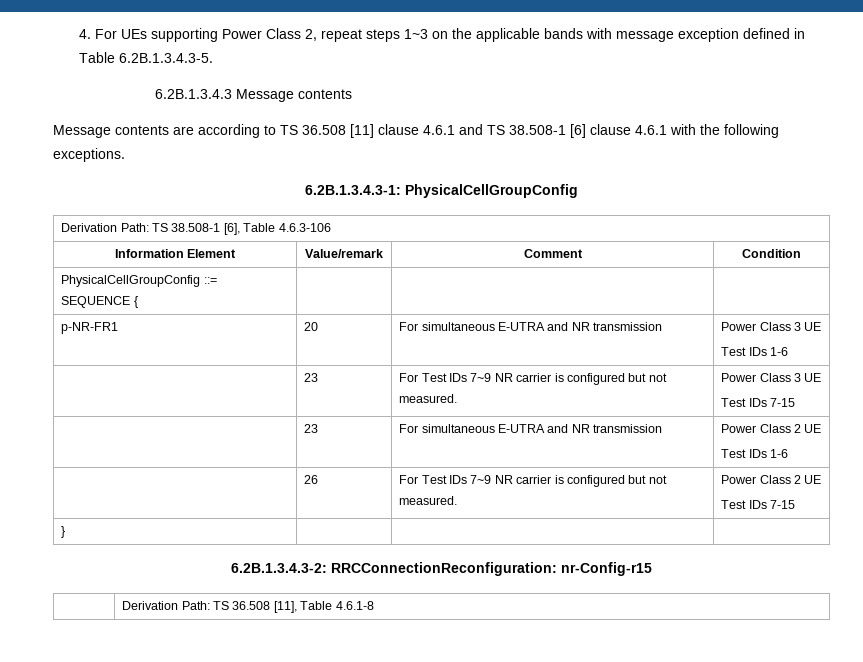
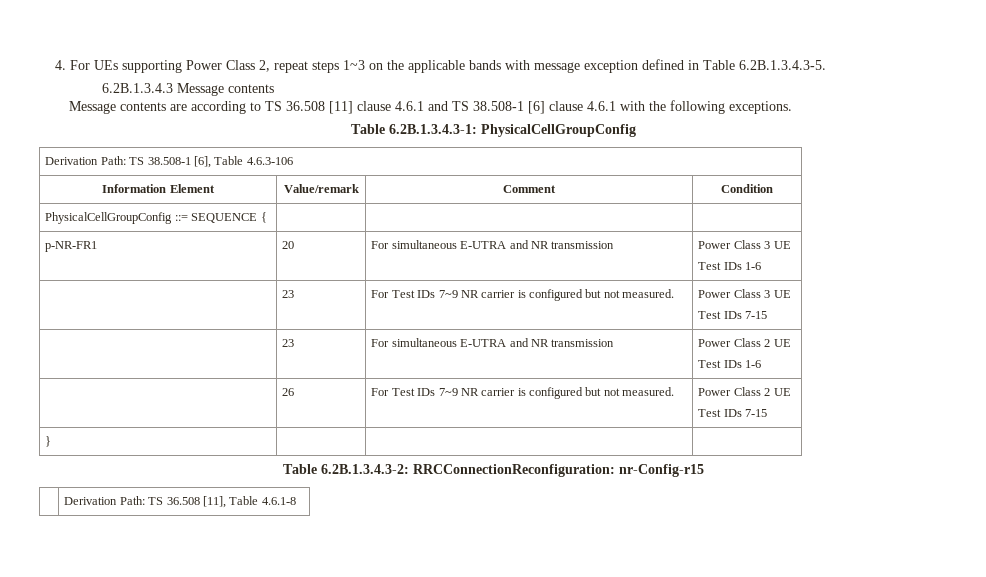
(125, 155) none -> [350,124,385,134] Table
(66, 532) none -> [282,464,317,474] Table

